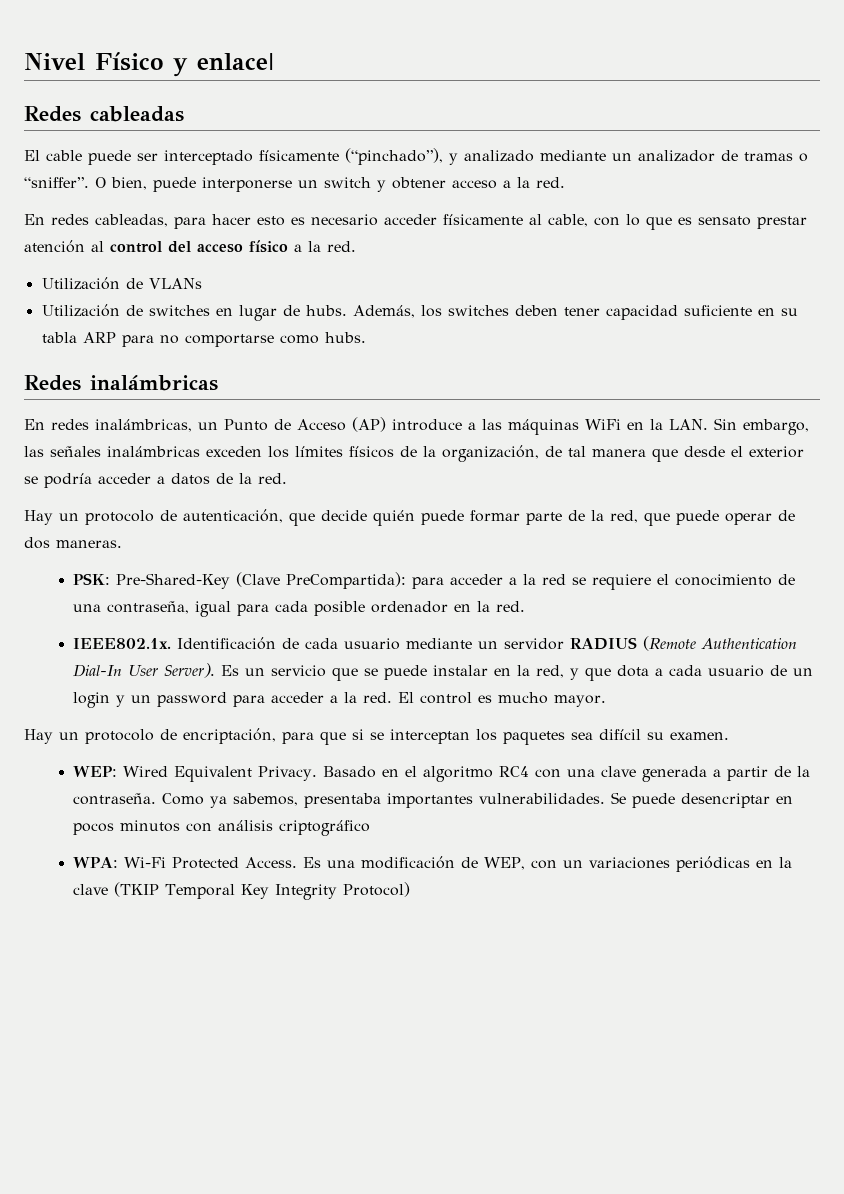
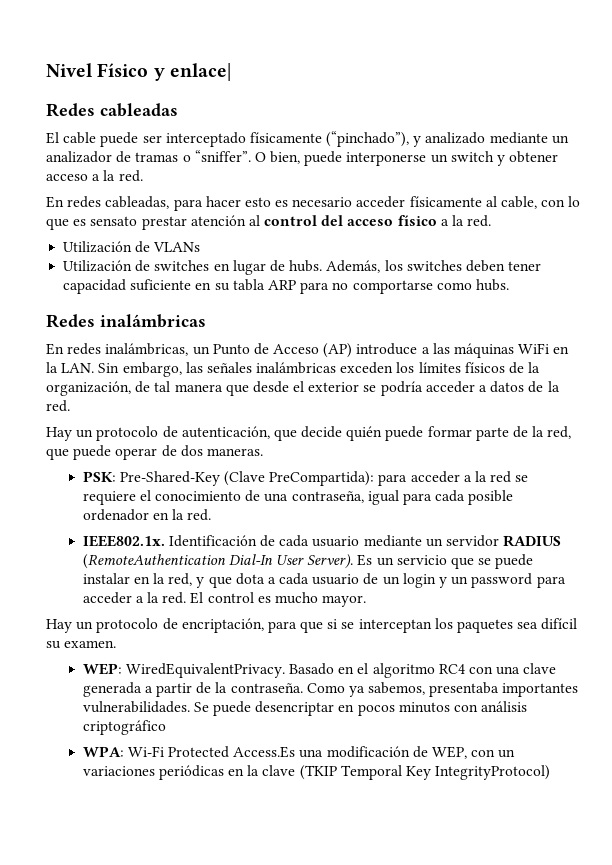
[643,636,798,651] (Remote Authentication -> [82,554,226,569] (RemoteAuthentication
[123,766,318,782] Wired Equivalent Privacy. -> [125,663,285,678] WiredEquivalentPrivacy.
[245,857,322,868] Access. Es -> [233,746,296,758] Access.Es
[275,882,411,900] Integrity Protocol) -> [435,765,551,780] IntegrityProtocol)

